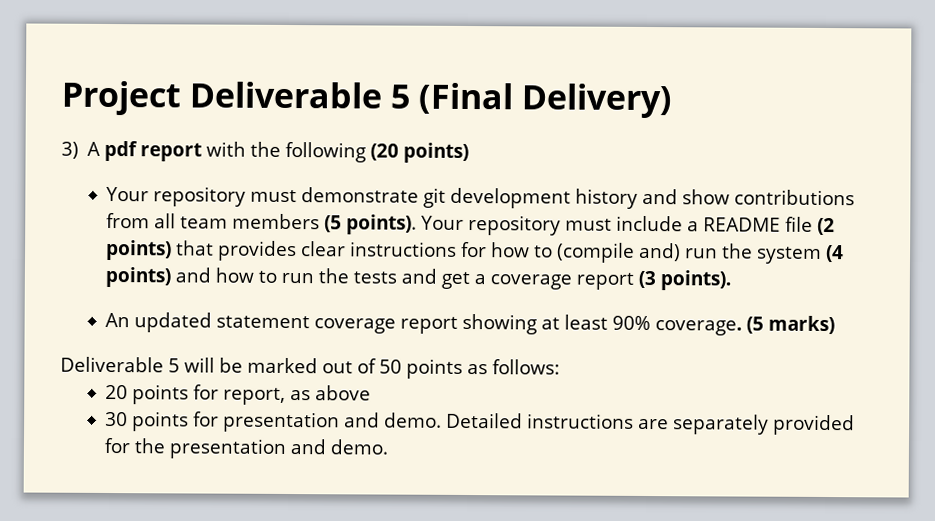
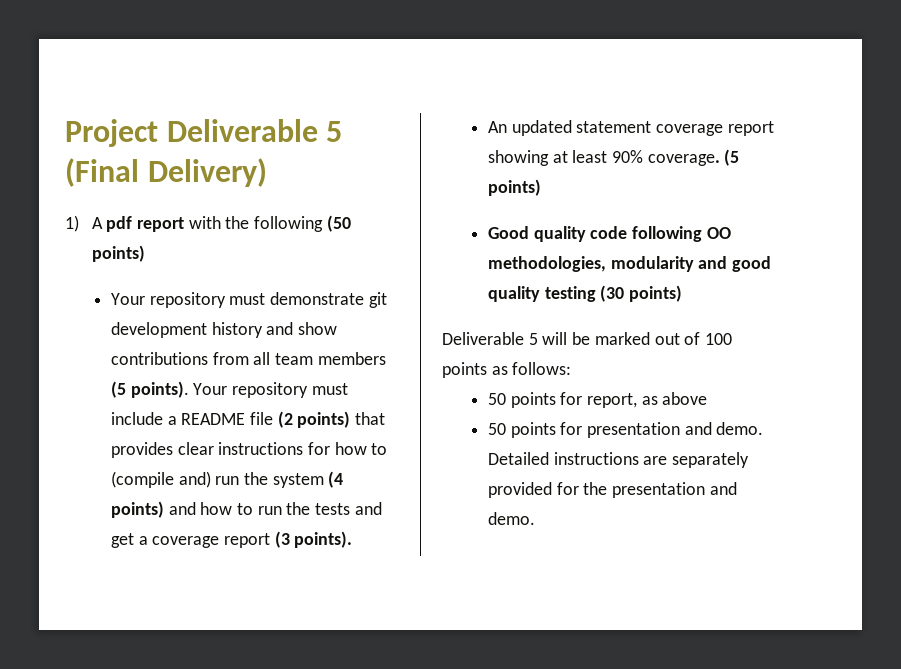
[61,141,79,159] 3) -> [65,215,79,232] 1)
[370,143,400,161] (20 -> [326,215,351,232] (50
[767,315,835,335] marks) -> [487,179,541,196] [487,226,731,242] [487,256,771,272] [487,285,682,302] points) // Good quality code following OO methodologies, modularity and good quality testing (30 points)
[379,359,402,374] 50 -> [705,333,733,345] 100
[104,384,128,400] 20 -> [487,393,506,405] 50
[104,411,128,427] 30 -> [487,423,506,435] 50

